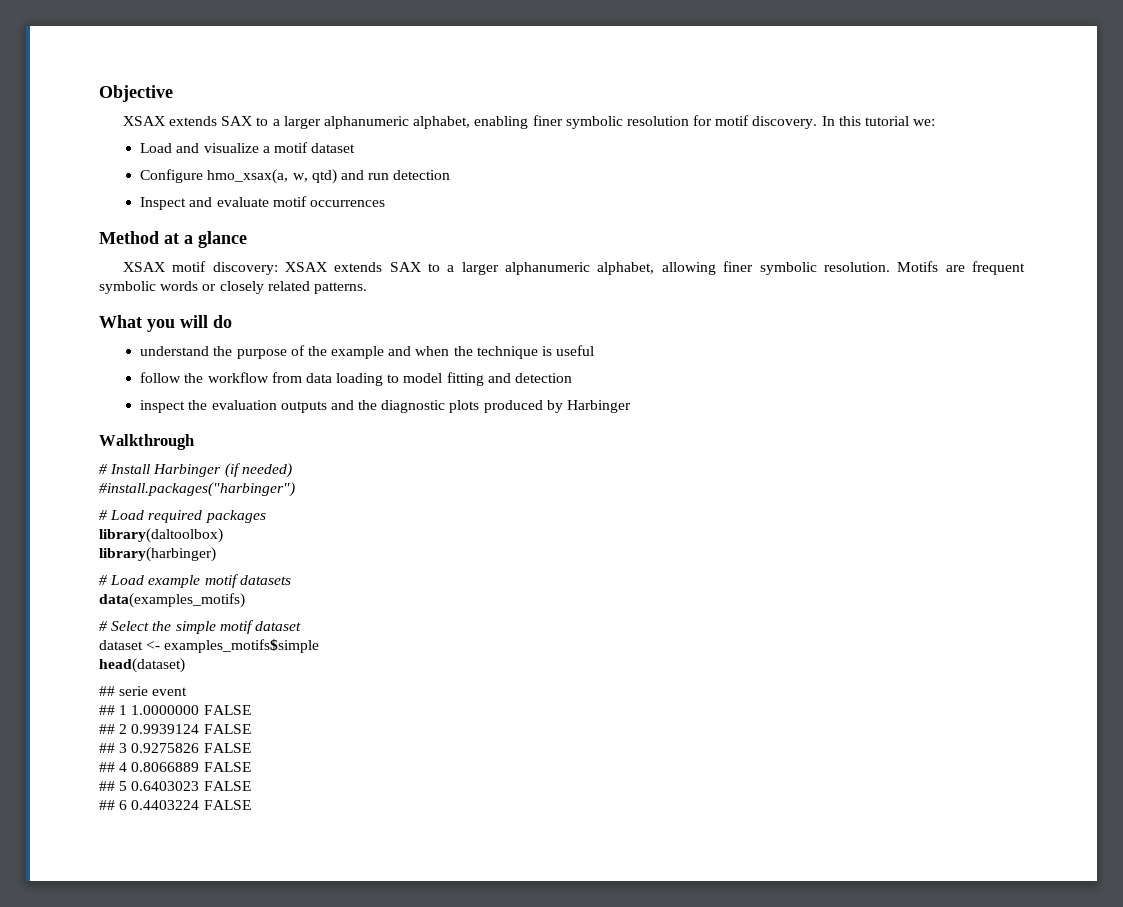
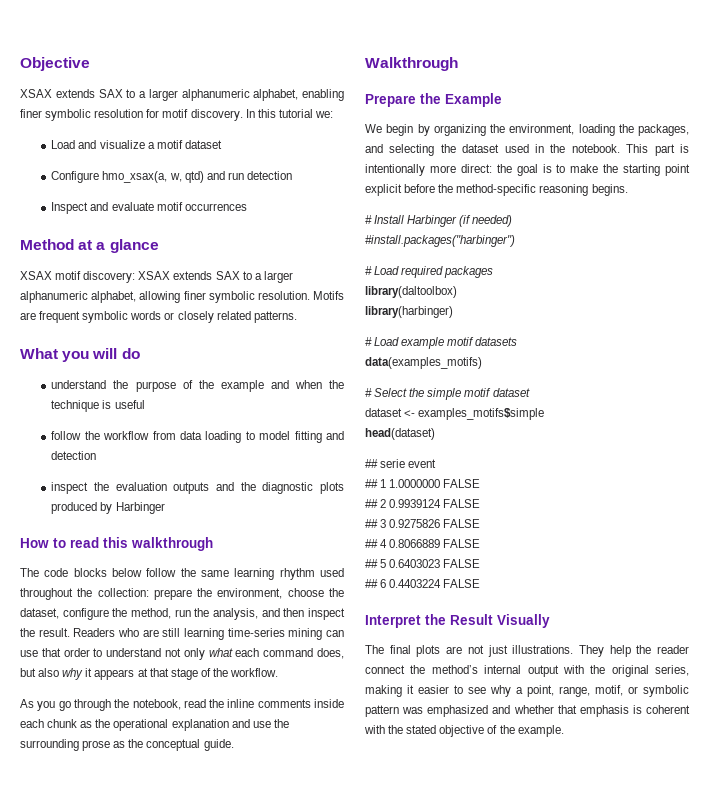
[99,434,194,450] Walkthrough -> [20,537,213,551] [20,568,344,580] [20,588,344,600] [20,608,345,620] [20,628,344,640] [20,648,345,660] [20,668,279,680] [20,699,345,711] [20,719,289,731] [20,739,234,751] [365,57,458,71] [365,93,502,107] [365,124,689,136] [365,144,689,156] [365,164,690,176] [365,184,628,196] How to read this walkthrough // The code blocks below follow the same learning rhythm used throughout the collection: prepare the environment, choose the dataset, configure the method, run the analysis, and then inspect the result. Readers who are still learning time-series mining can use that order to understand not only what each command does, but also why it appears at that stage of the workflow. // As you go through the notebook, read the inline comments inside each chunk as the operational explanation and use the surrounding prose as the conceptual guide. // Walkthrough // Prepare the Example // We begin by organizing the environment, loading the packages, and selecting the dataset used in the notebook. This part is intentionally more direct: the goal is to make the starting point explicit before the method-specific reasoning begins.
(251, 805) none -> [365,614,550,628] [365,645,689,657] [365,665,689,677] [365,685,689,697] [365,705,690,717] [364,725,564,737] // Interpret the Result Visually // The final plots are not just illustrations. They help the reader connect the method’s internal output with the original series, making it easier to see why a point, range, motif, or symbolic pattern was emphasized and whether that emphasis is coherent with the stated objective of the example.

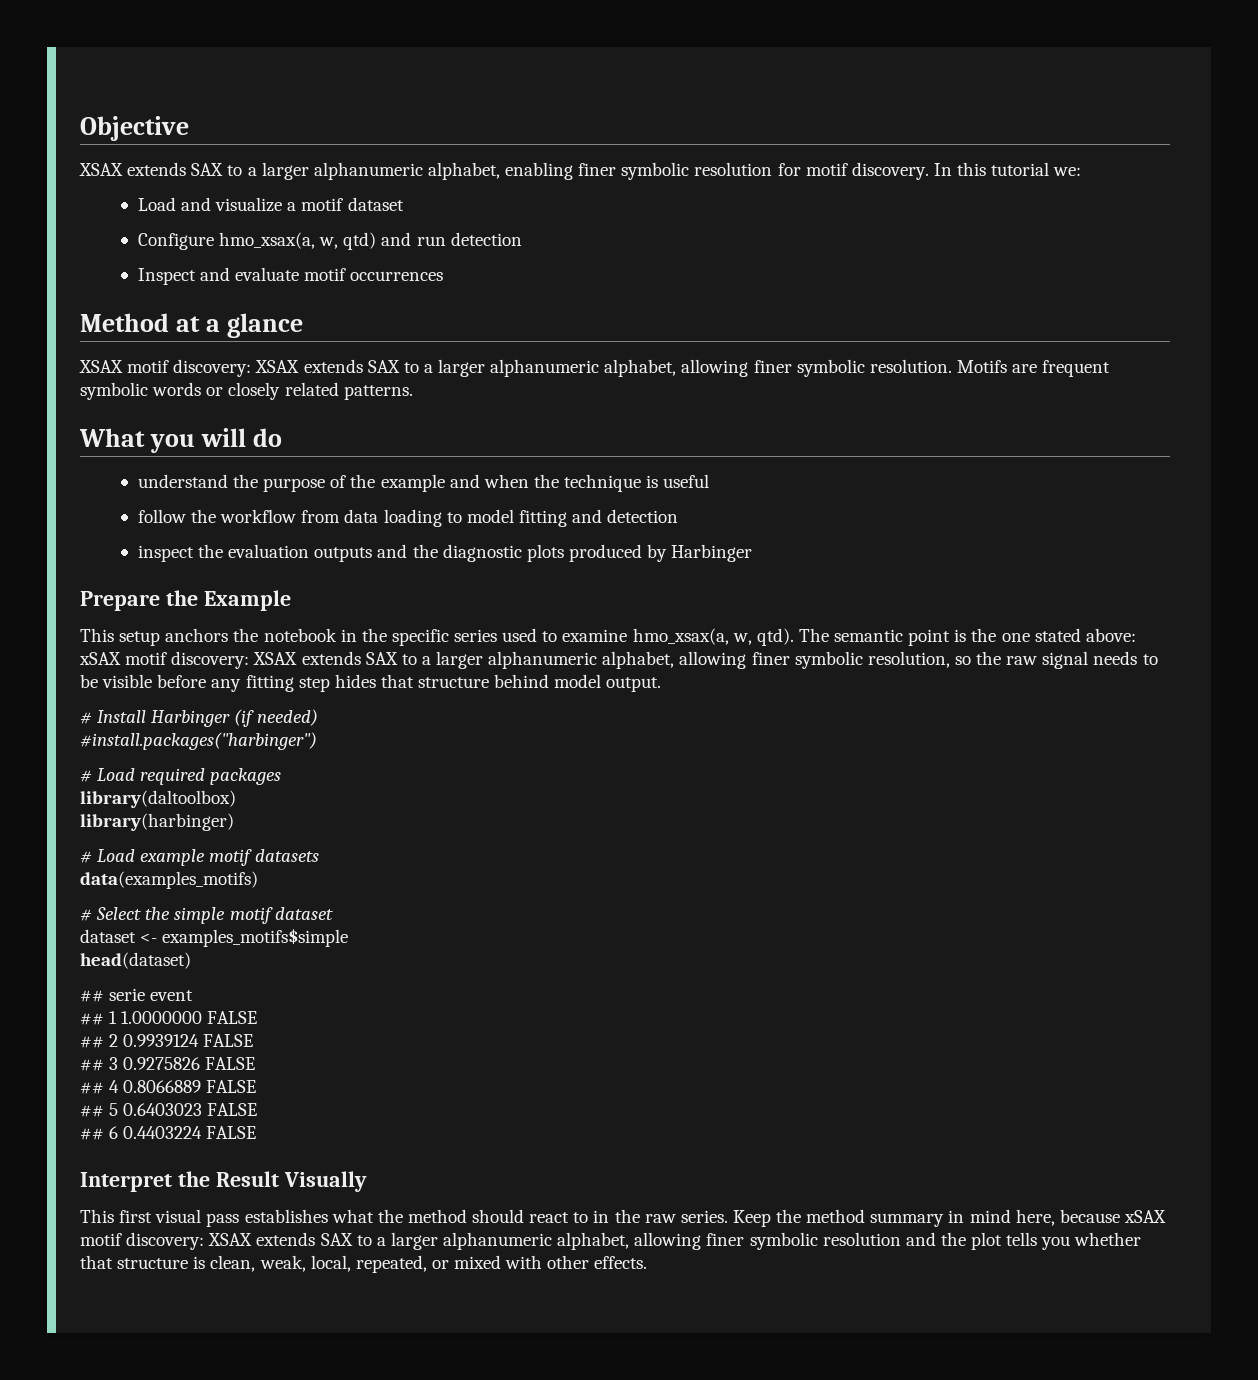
[20,537,213,551] [20,568,344,580] [20,588,344,600] [20,608,345,620] [20,628,344,640] [20,648,345,660] [20,668,279,680] [20,699,345,711] [20,719,289,731] [20,739,234,751] [365,57,458,71] [365,93,502,107] [365,124,689,136] [365,144,689,156] [365,164,690,176] [365,184,628,196] How to read this walkthrough // The code blocks below follow the same learning rhythm used throughout the collection: prepare the environment, choose the dataset, configure the method, run the analysis, and then inspect the result. Readers who are still learning time-series mining can use that order to understand not only what each command does, but also why it appears at that stage of the workflow. // As you go through the notebook, read the inline comments inside each chunk as the operational explanation and use the surrounding prose as the conceptual guide. // Walkthrough // Prepare the Example // We begin by organizing the environment, loading the packages, and selecting the dataset used in the notebook. This part is intentionally more direct: the goal is to make the starting point explicit before the method-specific reasoning begins. -> [80,590,291,611] [80,628,1136,646] [79,651,1158,669] [80,674,662,692] Prepare the Example // This setup anchors the notebook in the specific series used to examine hmo_xsax(a, w, qtd). The semantic point is the one stated above: xSAX motif discovery: XSAX extends SAX to a larger alphanumeric alphabet, allowing finer symbolic resolution, so the raw signal needs to be visible before any fitting step hides that structure behind model output.
[365,645,689,657] [365,665,689,677] [365,685,689,697] [365,705,690,717] [364,725,564,737] The final plots are not just illustrations. They help the reader connect the method’s internal output with the original series, making it easier to see why a point, range, motif, or symbolic pattern was emphasized and whether that emphasis is coherent with the stated objective of the example. -> [80,1209,1166,1227] [80,1232,1142,1250] [80,1255,648,1273] This first visual pass establishes what the method should react to in the raw series. Keep the method summary in mind here, because xSAX motif discovery: XSAX extends SAX to a larger alphanumeric alphabet, allowing finer symbolic resolution and the plot tells you whether that structure is clean, weak, local, repeated, or mixed with other effects.

